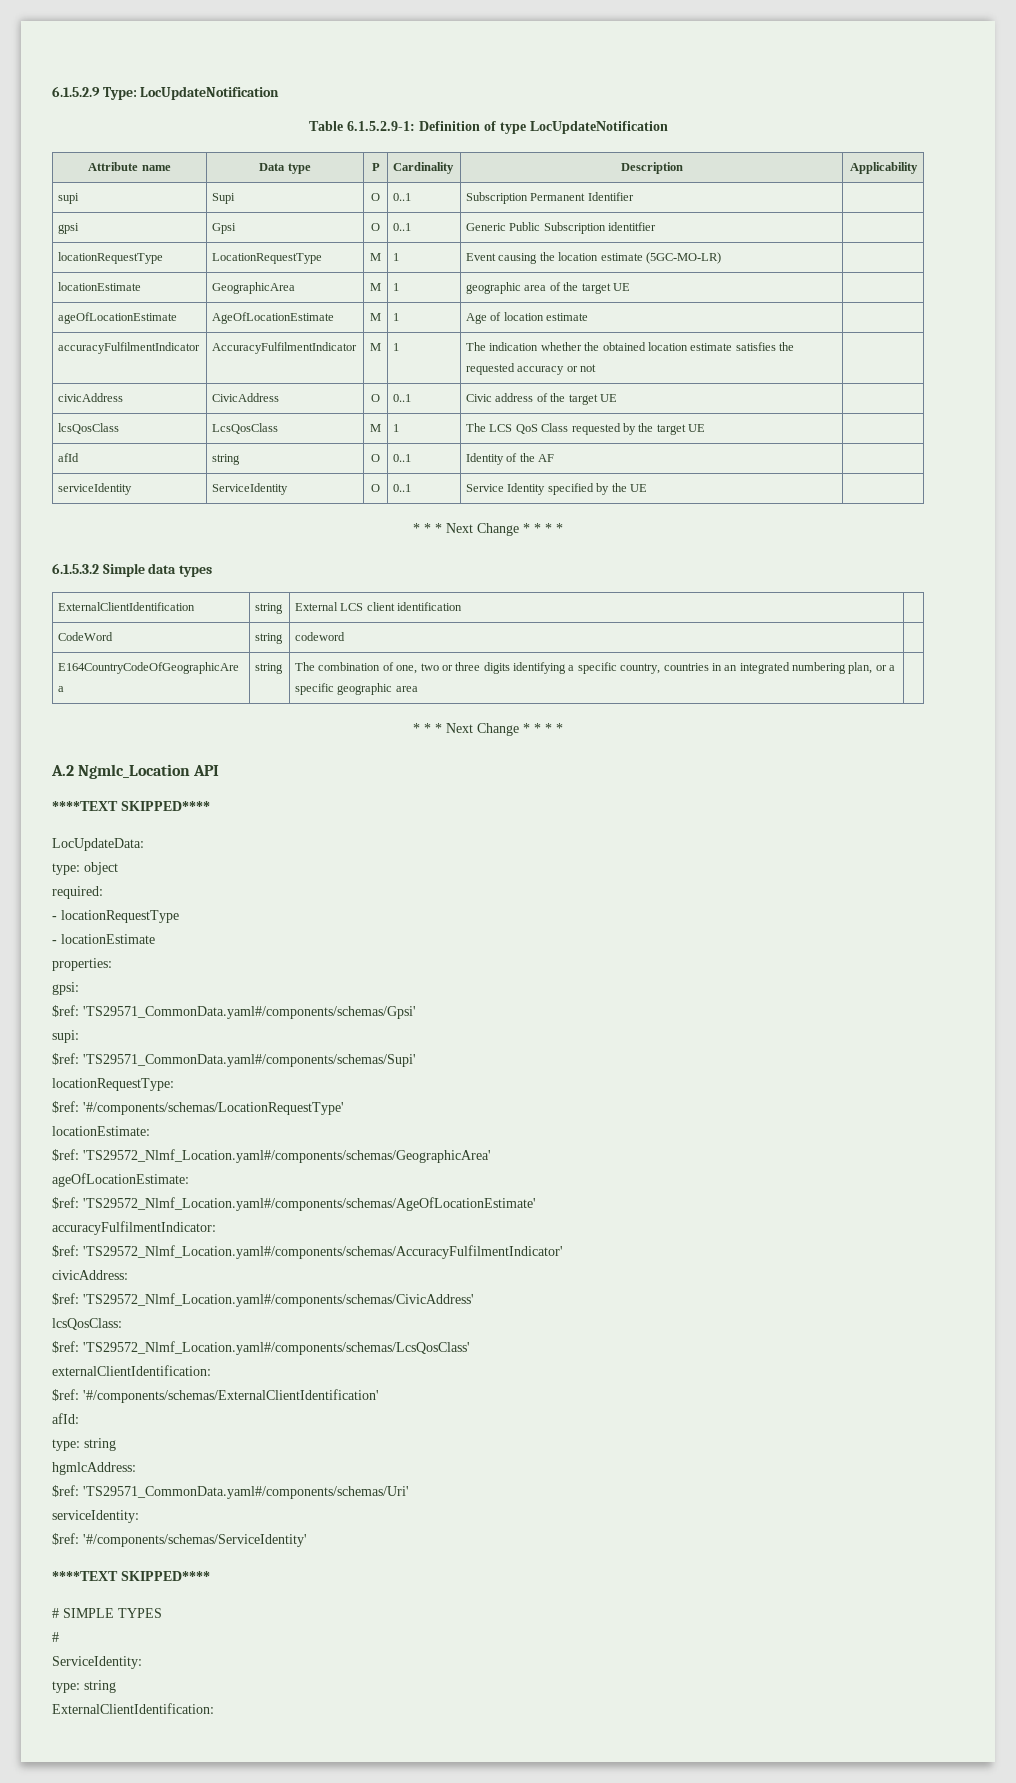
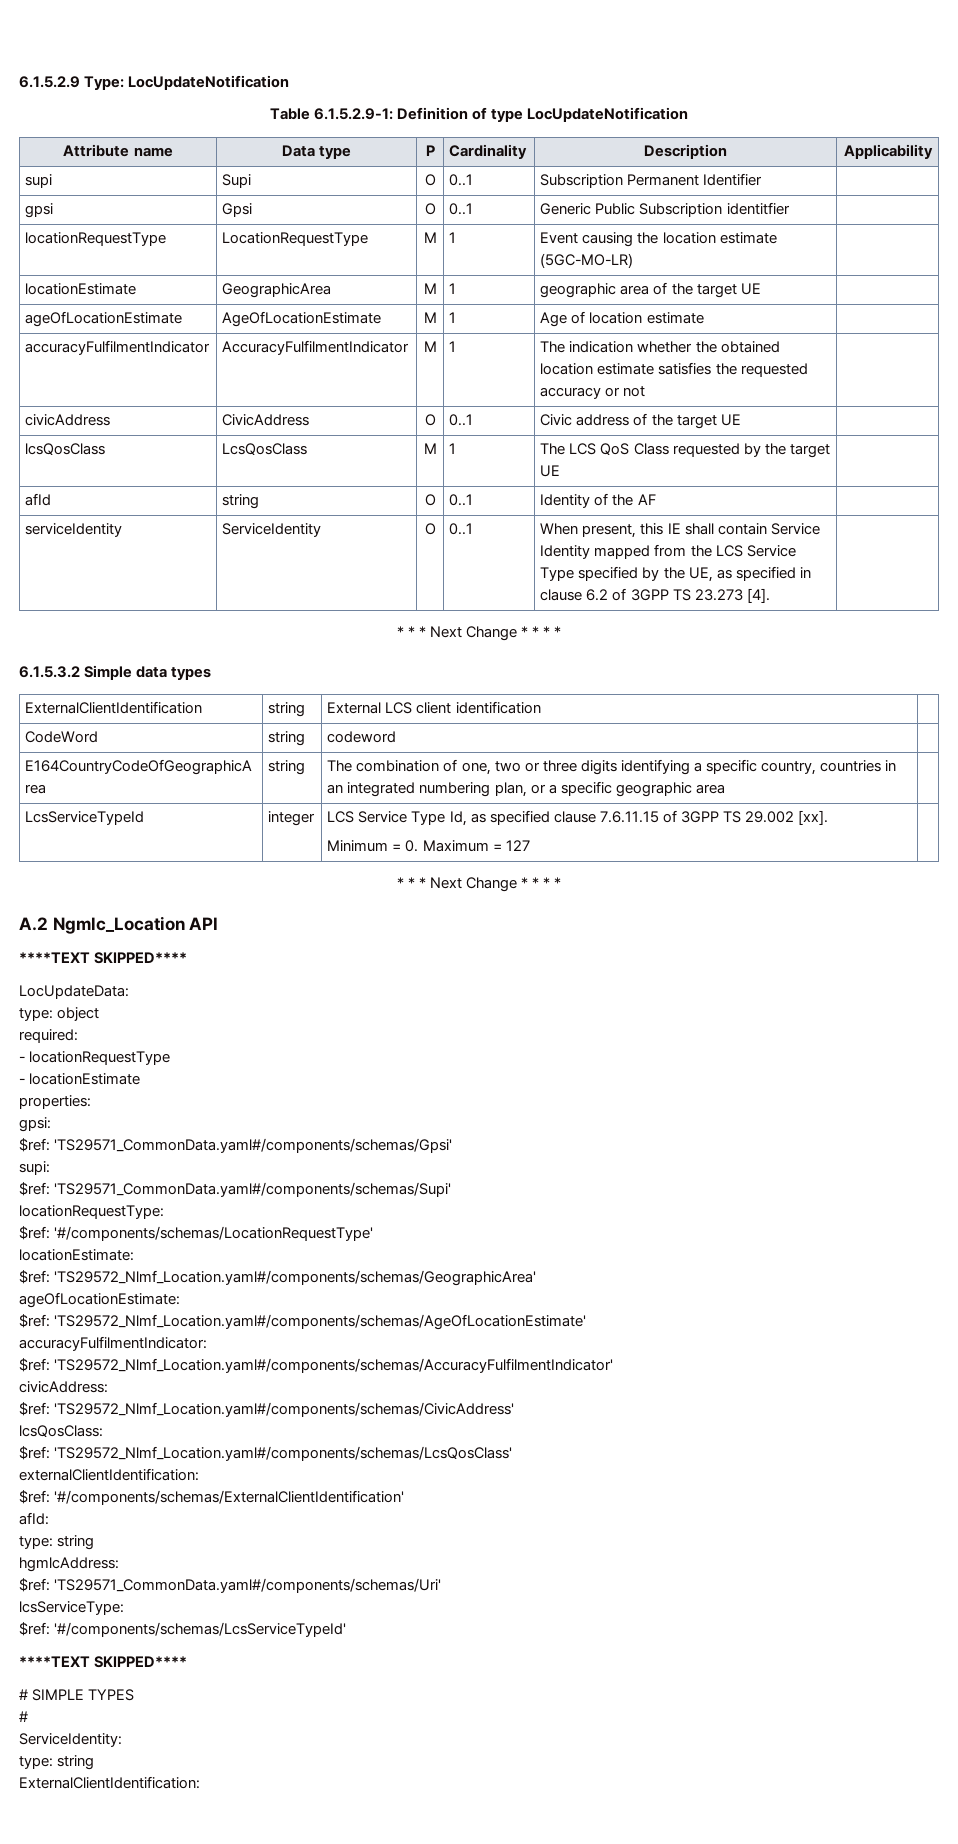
[466,483,647,495] Service Identity specified by the UE -> [540,523,820,538] [540,544,796,559] [540,566,811,582] [540,588,770,603] When present, this IE shall contain Service Identity mapped from the LCS Service Type specified by the UE, as specified in clause 6.2 of 3GPP TS 23.273 [4].
(418, 689) none -> [25,811,145,825] [268,811,316,826] [327,810,828,826] [327,840,530,852] // LcsServiceTypeId | integer | LCS Service Type Id, as specified clause 7.6.11.15 of 3GPP TS 29.002 [xx]. // Minimum = 0. Maximum = 127 |
[52,1510,139,1523] [52,1533,307,1547] serviceIdentity: // $ref: '#/components/schemas/ServiceIdentity' -> [19,1601,124,1615] [19,1622,347,1637] lcsServiceType: // $ref: '#/components/schemas/LcsServiceTypeId'

